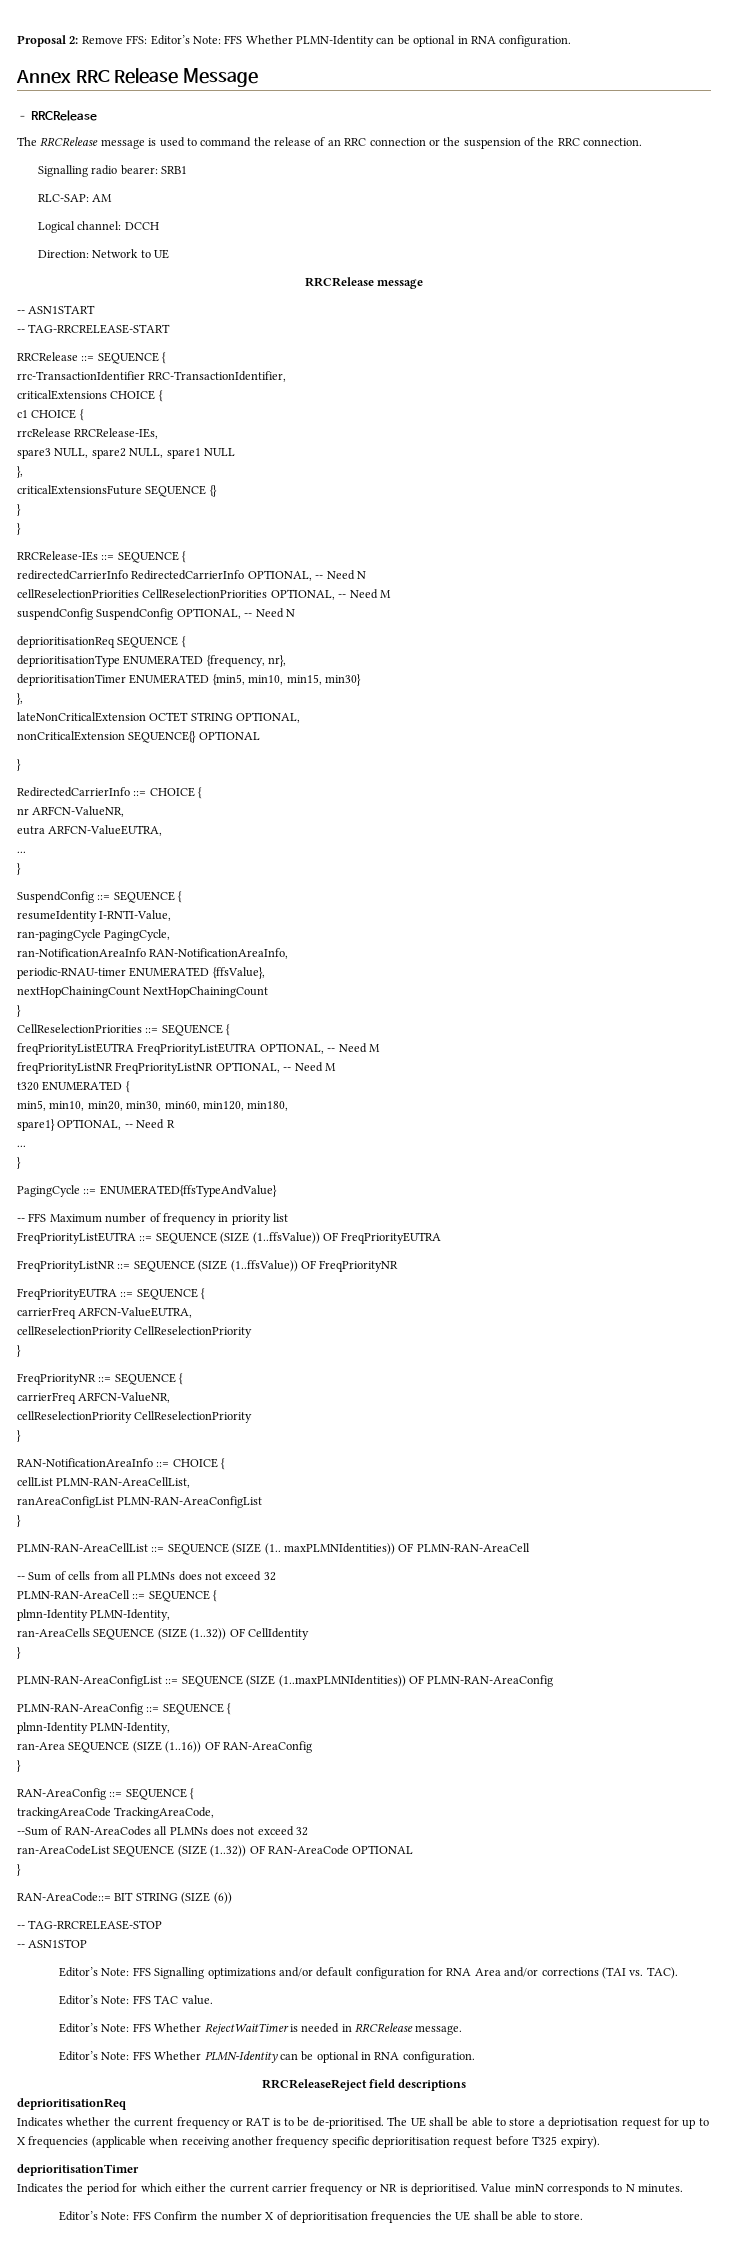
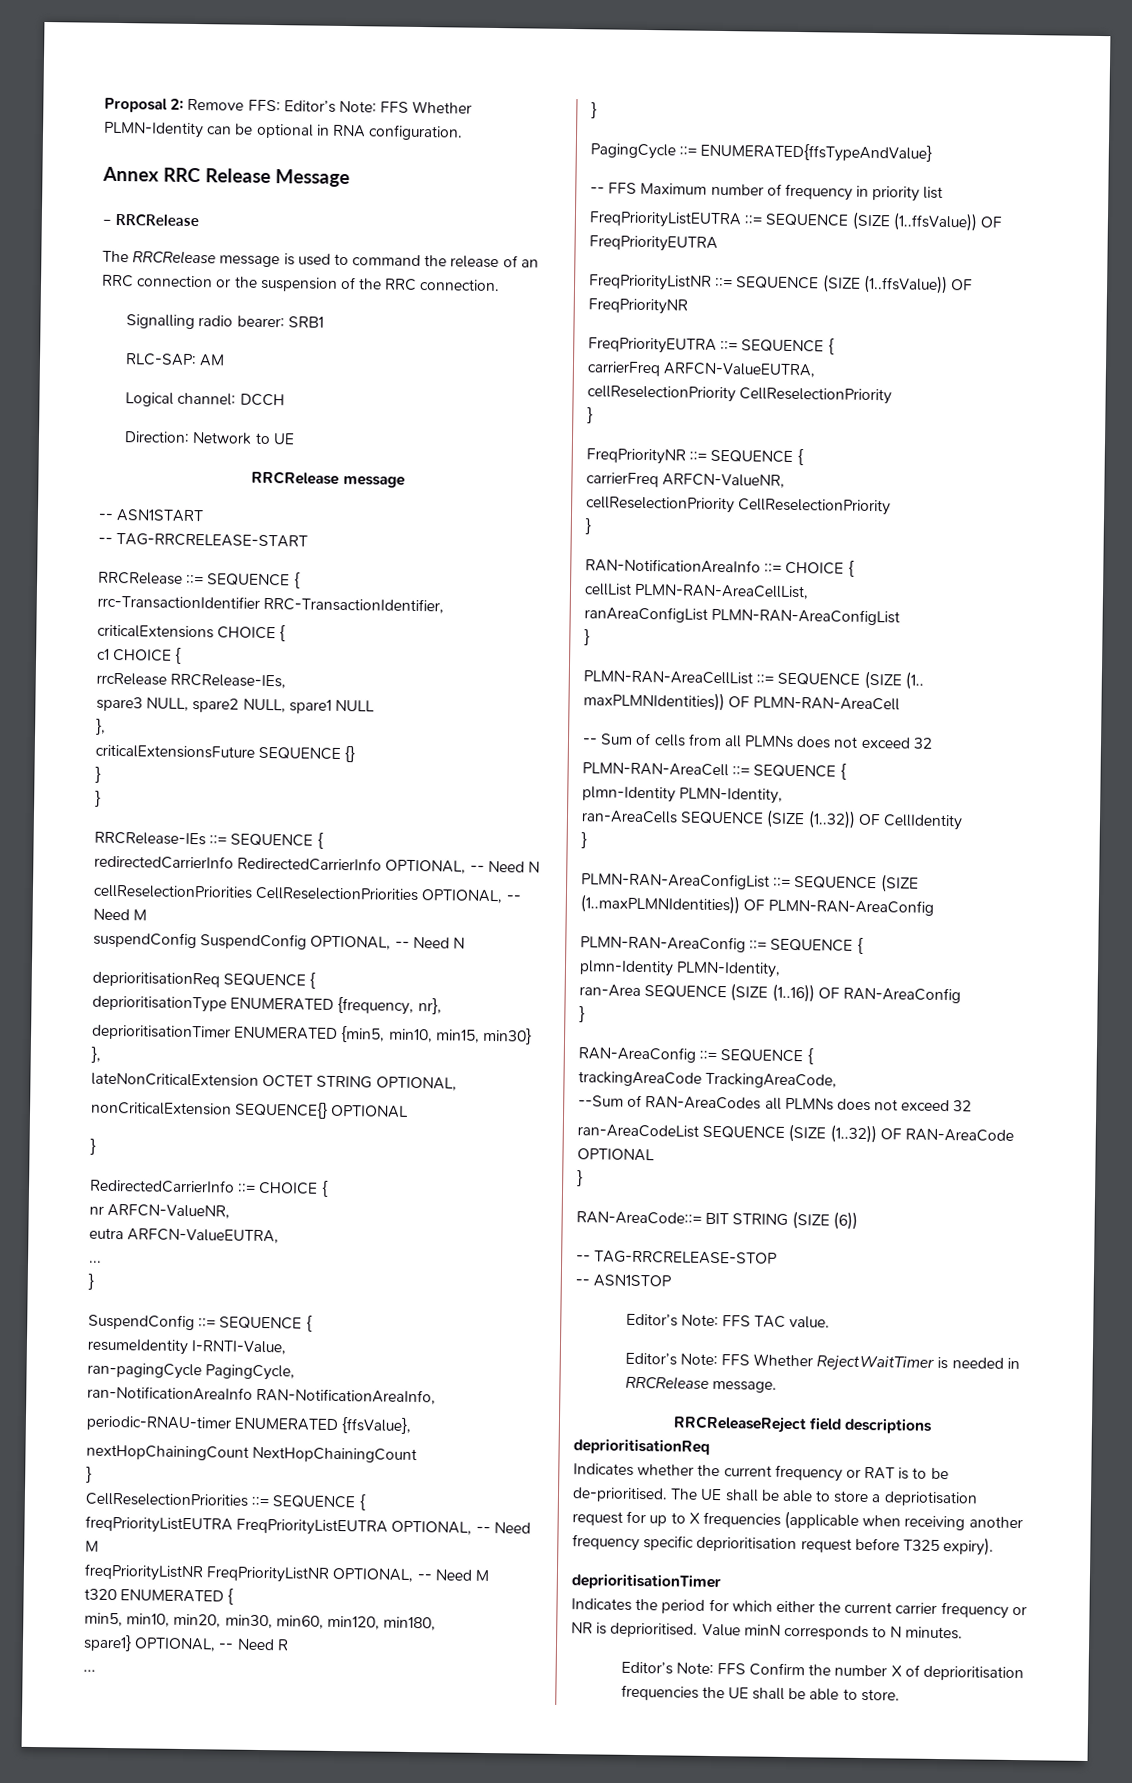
[59,1967,678,1979] // Editor’s Note: FFS Signalling optimizations and/or default configuration for RNA Area and/or corrections (TAI vs. TAC). -> (672, 1281) none
[59,2051,475,2063] // Editor’s Note: FFS Whether PLMN-Identity can be optional in RNA configuration. -> (777, 1386) none

